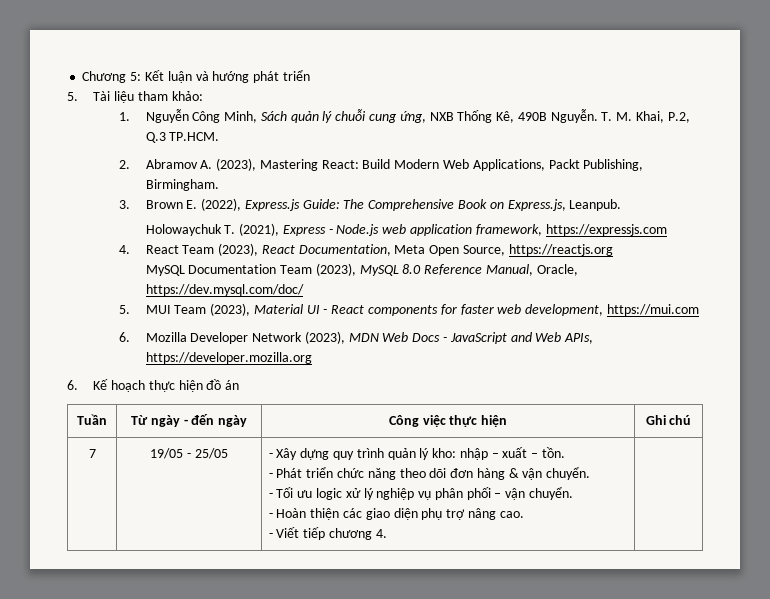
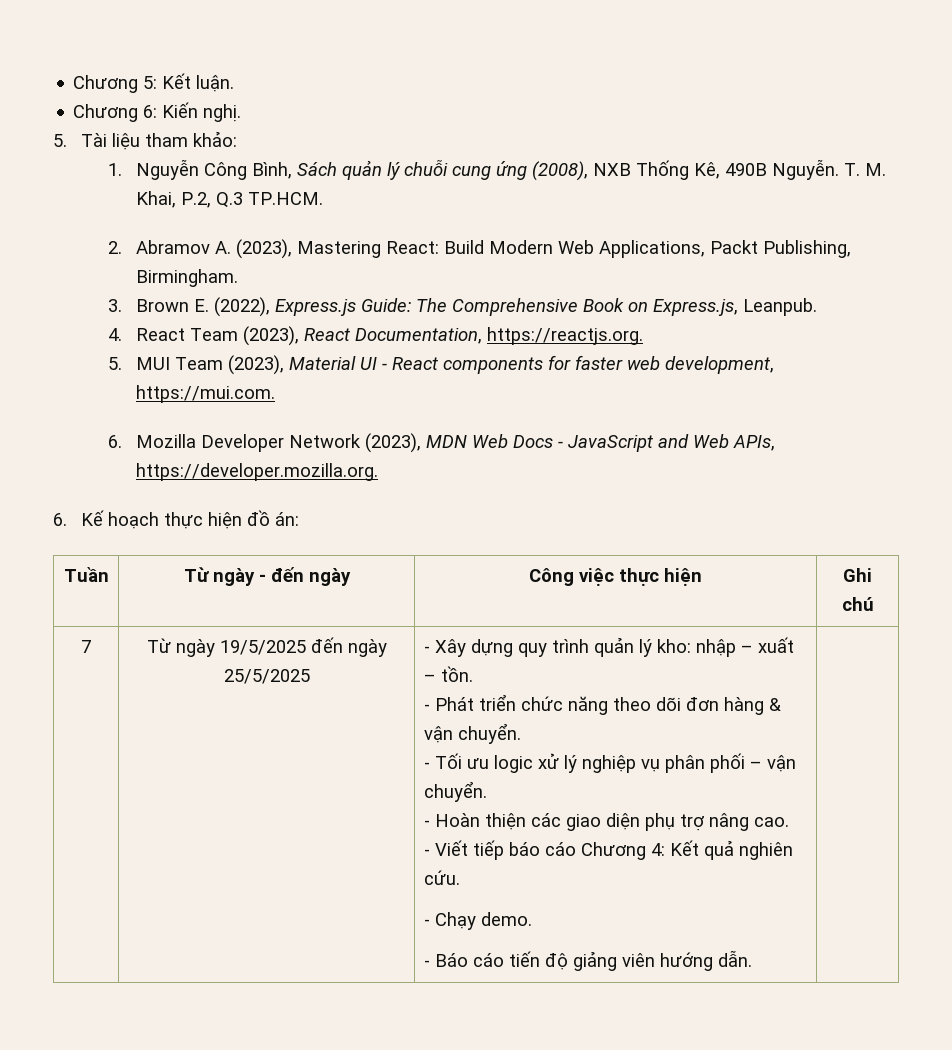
[167,70,310,83] luận và hướng phát triển -> [196,75,235,92] [73,102,242,122] luận. // Chương 6: Kiến nghị.
[224,111,258,123] Minh, -> [252,162,293,179] Bình,
[399,111,426,123] ứng, -> [496,161,589,181] ứng (2008),
[145,223,667,236] // Holowaychuk T. (2021), Express - Node.js web application framework, https://expressjs.com -> (818, 307) none
[394,244,613,256] [145,263,578,276] [145,284,304,296] Meta Open Source, https://reactjs.org // MySQL Documentation Team (2023), MySQL 8.0 Reference Manual, Oracle, https://dev.mysql.com/doc/ -> [487,327,644,345] https://reactjs.org.
[606,304,699,316] https://mui.com -> [136,385,276,403] https://mui.com.
[145,352,312,364] https://developer.mozilla.org -> [136,463,379,481] https://developer.mozilla.org.
[225,380,240,390] án -> [274,512,299,526] án:
[150,448,228,459] 19/05 - 25/05 -> [146,637,387,657] [223,669,310,684] Từ ngày 19/5/2025 đến ngày 25/5/2025
[328,528,387,540] chương 4. -> [508,840,793,860] [423,870,460,885] [423,912,532,930] [423,950,752,971] báo cáo Chương 4: Kết quả nghiên cứu. // - Chạy demo. // - Báo cáo tiến độ giảng viên hướng dẫn.

